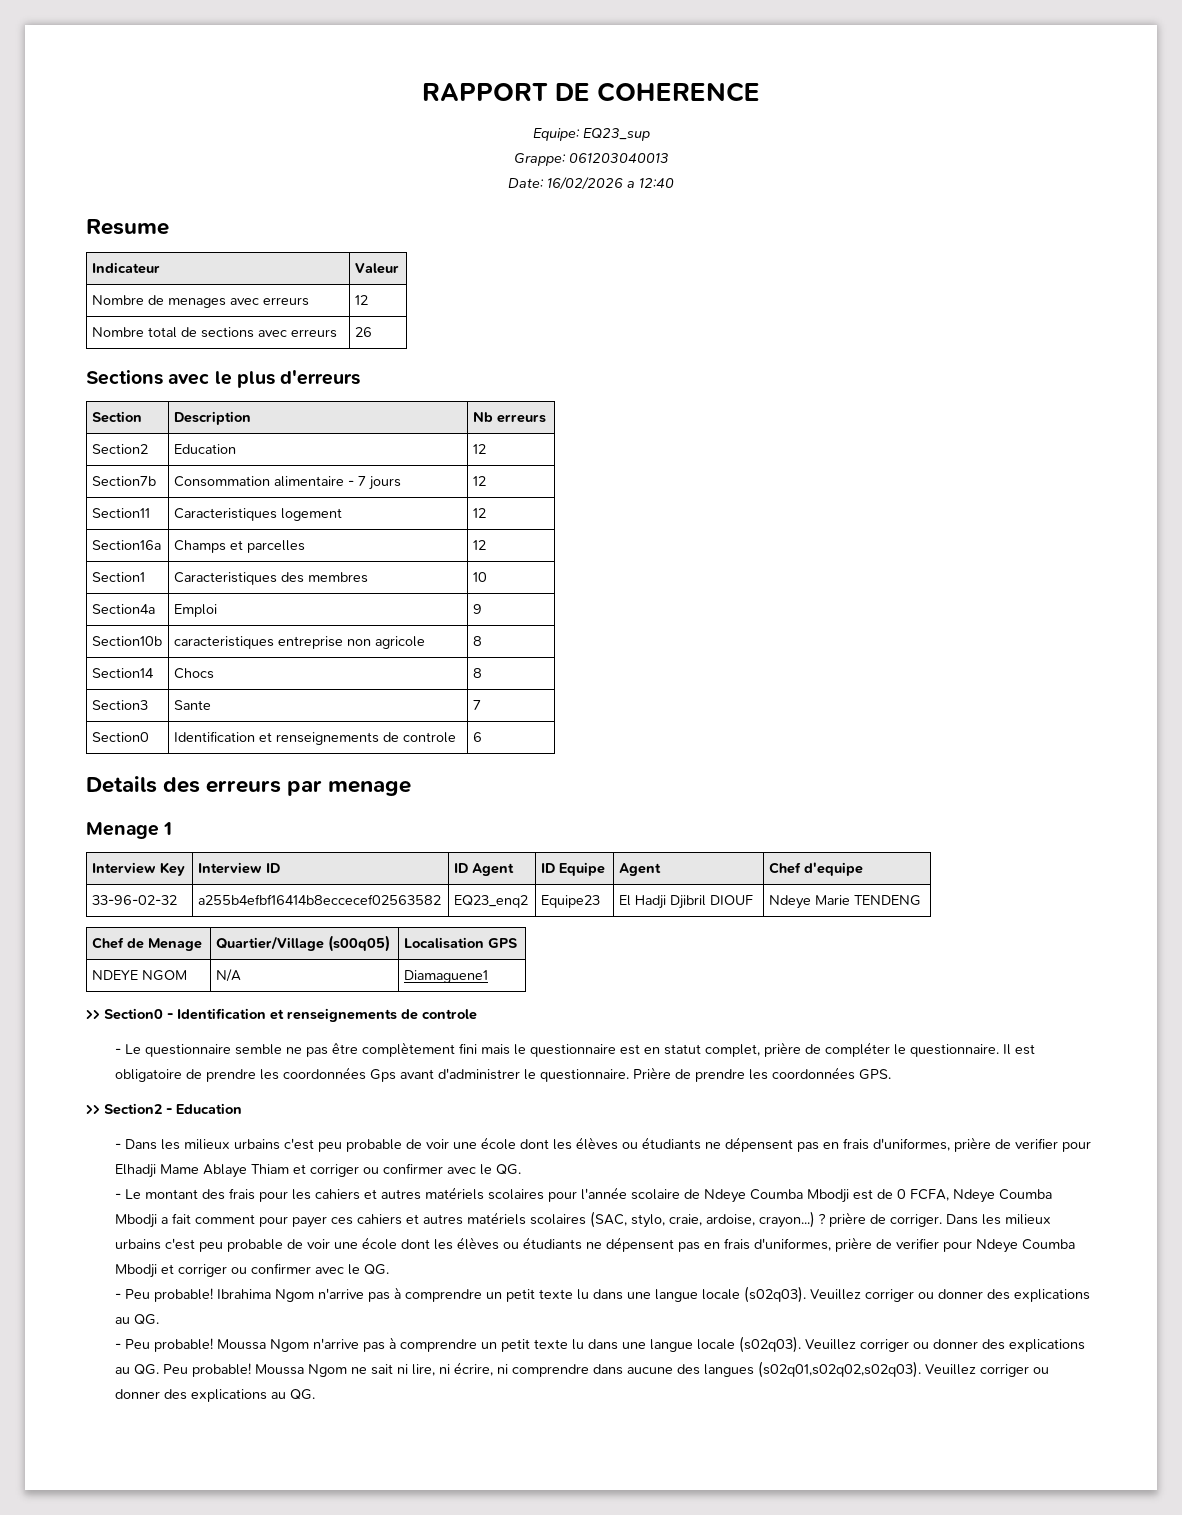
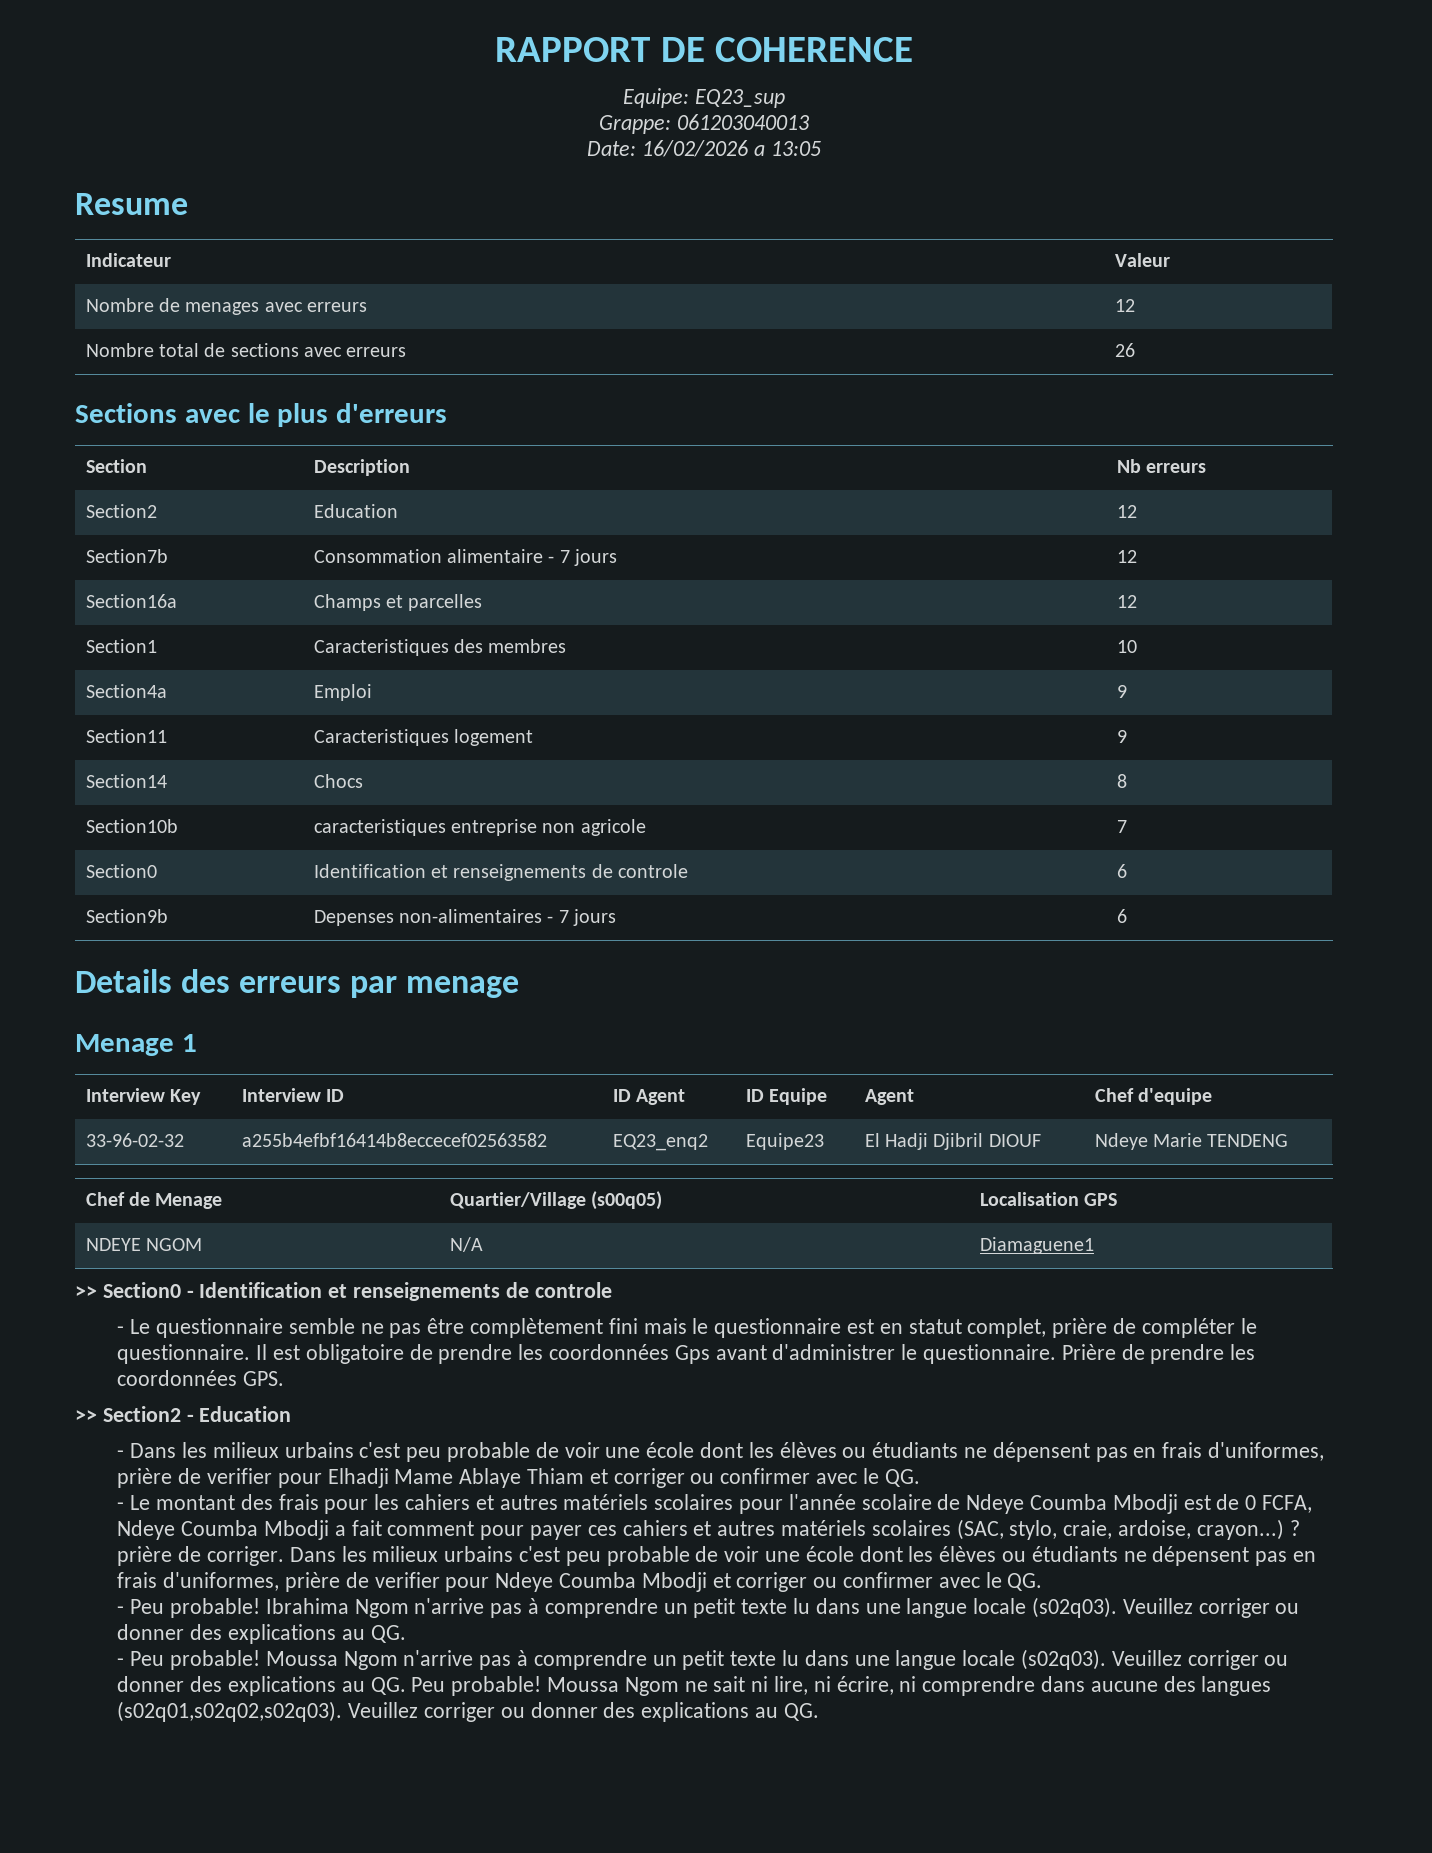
[639,178,674,188] 12:40 -> [770,141,821,156] 13:05
[91,508,150,518] [173,508,342,521] [472,508,486,518] // Section11 | Caracteristiques logement | 12 -> (1137, 556) none
[91,636,162,646] [173,636,425,649] [472,636,482,646] [91,668,154,678] [173,668,214,679] [472,668,482,678] [91,700,148,710] [173,700,211,710] Section10b | caracteristiques entreprise non agricole | 8 // Section14 | Chocs | 8 // Section3 | Sante -> [85,729,167,743] [313,729,534,746] [1116,730,1127,743] [85,774,167,788] [313,774,363,788] [1116,774,1127,788] [85,819,178,833] [313,819,646,836] Section11 | Caracteristiques logement | 9 // Section14 | Chocs | 8 // Section10b | caracteristiques entreprise non agricole
(482, 737) none -> [85,909,168,923] [313,909,616,926] [1116,909,1127,923] // Section9b | Depenses non-alimentaires - 7 jours | 6

